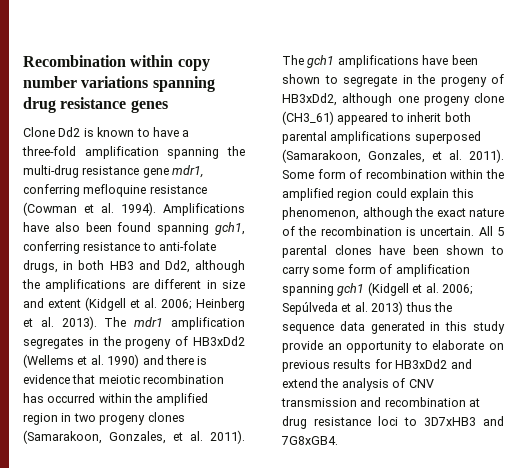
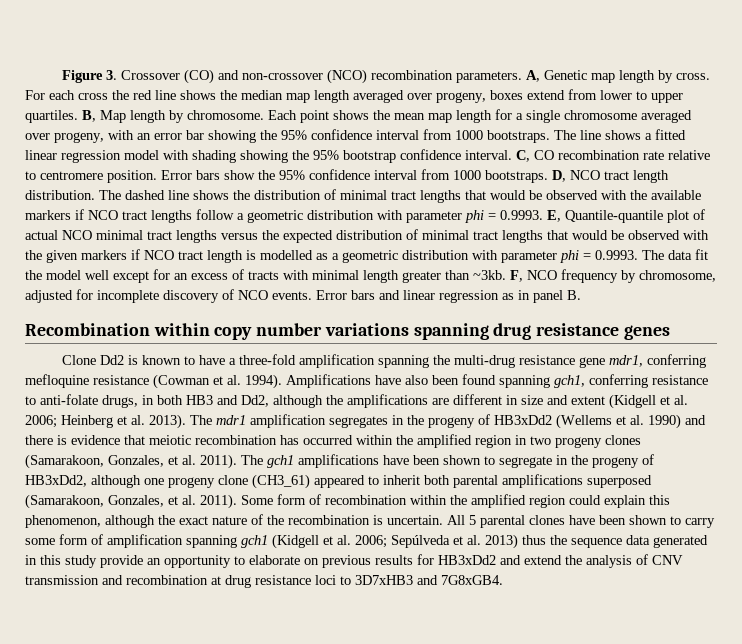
(23, 61) none -> [61,69,710,84] [25,89,683,103] [25,109,692,123] [25,129,686,143] [25,149,710,163] [25,169,669,183] [25,189,701,203] [25,209,705,223] [25,229,709,243] [25,249,708,263] [25,269,716,283] [25,289,581,303] Figure 3. Crossover (CO) and non-crossover (NCO) recombination parameters. A, Genetic map length by cross. For each cross the red line shows the median map length averaged over progeny, boxes extend from lower to upper quartiles. B, Map length by chromosome. Each point shows the mean map length for a single chromosome averaged over progeny, with an error bar showing the 95% confidence interval from 1000 bootstraps. The line shows a fitted linear regression model with shading showing the 95% bootstrap confidence interval. C, CO recombination rate relative to centromere position. Error bars show the 95% confidence interval from 1000 bootstraps. D, NCO tract length distribution. The dashed line shows the distribution of minimal tract lengths that would be observed with the available markers if NCO tract lengths follow a geometric distribution with parameter phi = 0.9993. E, Quantile-quantile plot of actual NCO minimal tract lengths versus the expected distribution of minimal tract lengths that would be observed with the given markers if NCO tract length is modelled as a geometric distribution with parameter phi = 0.9993. The data fit the model well except for an excess of tracts with minimal length greater than ~3kb. F, NCO frequency by chromosome, adjusted for incomplete discovery of NCO events. Error bars and linear regression as in panel B. //

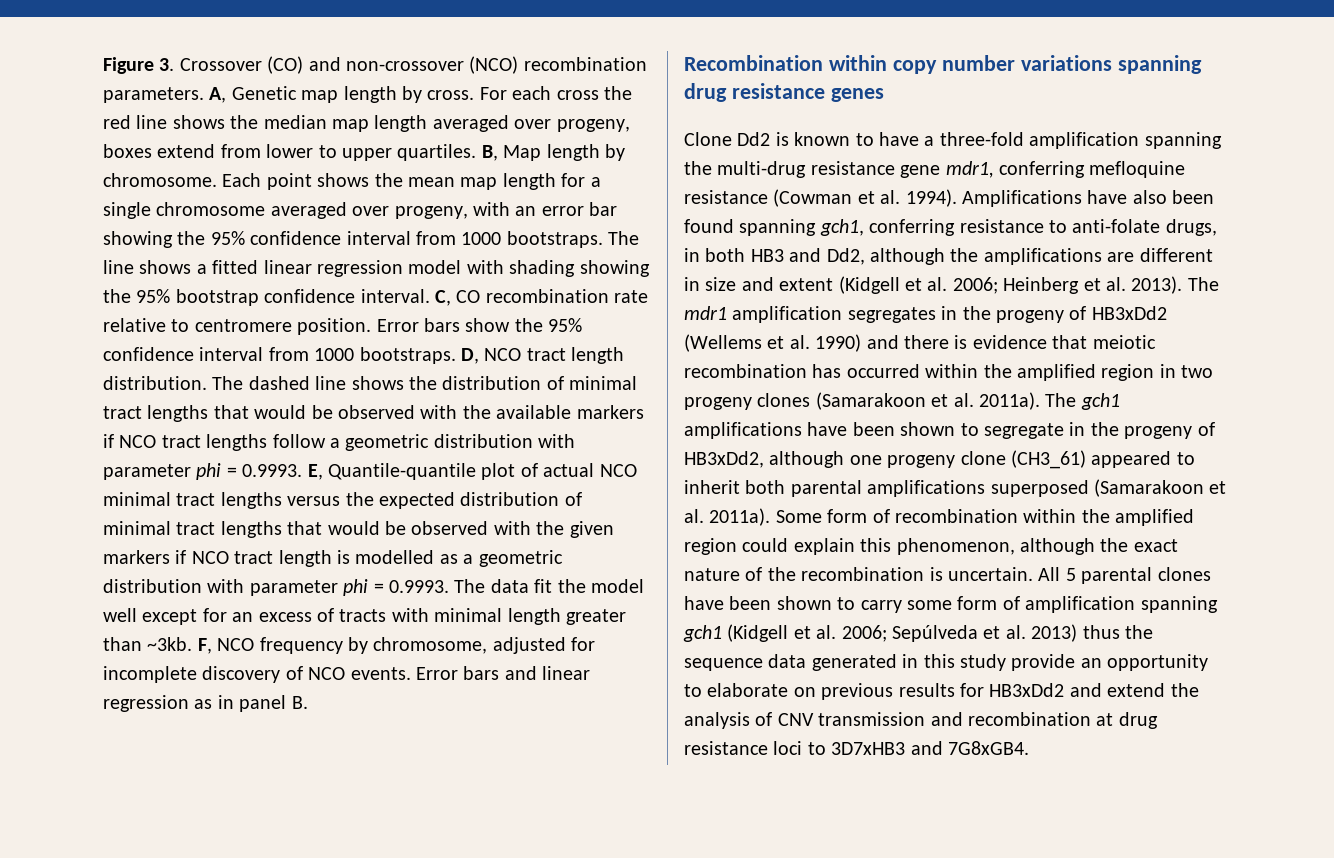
[25,454,237,469] (Samarakoon, Gonzales, et al. 2011). -> [815,392,1040,410] (Samarakoon et al. 2011a).
[25,494,237,509] (Samarakoon, Gonzales, et al. 2011). -> [1094,479,1227,497] [684,508,771,526] (Samarakoon et al. 2011a).

